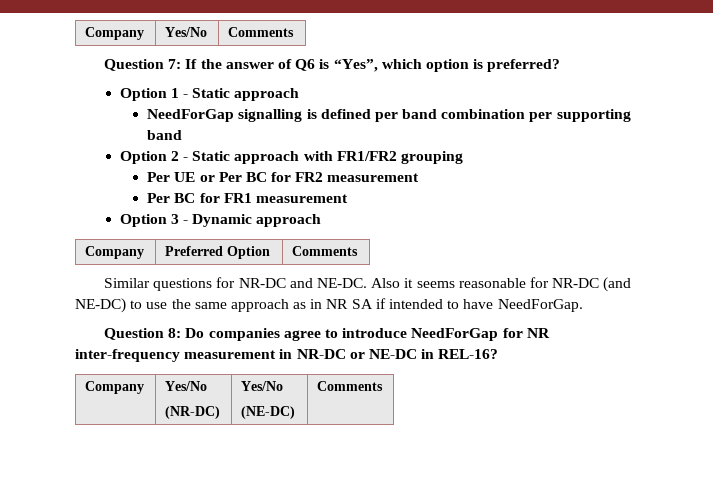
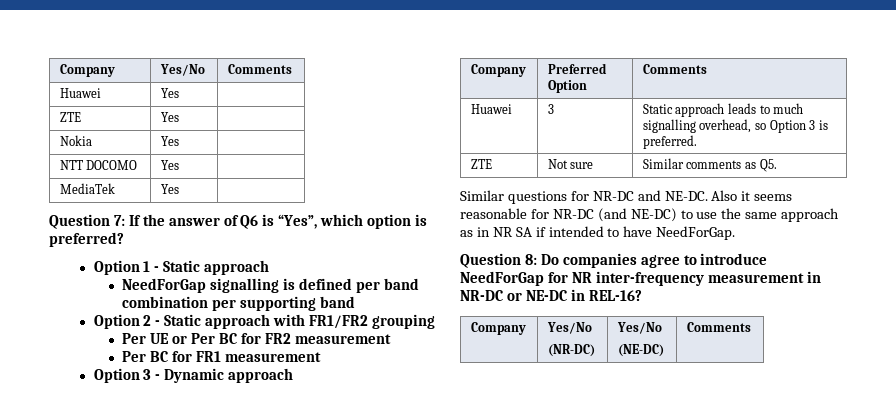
(295, 32) none -> [59,88,101,98] [160,88,179,98] [59,112,81,122] [160,112,179,122] [59,135,92,146] [160,136,179,146] [59,160,138,170] [160,160,179,170] [59,183,115,194] [160,184,179,194] // Huawei | Yes | // ZTE | Yes | // Nokia | Yes | // NTT DOCOMO | Yes | // MediaTek | Yes |
(359, 251) none -> [470,104,512,114] [547,104,554,114] [642,103,804,117] [642,119,828,133] [642,135,697,149] [470,159,492,169] [547,159,594,169] [642,158,777,172] // Huawei | 3 | Static approach leads to much signalling overhead, so Option 3 is preferred. // ZTE | Not sure | Similar comments as Q5.

